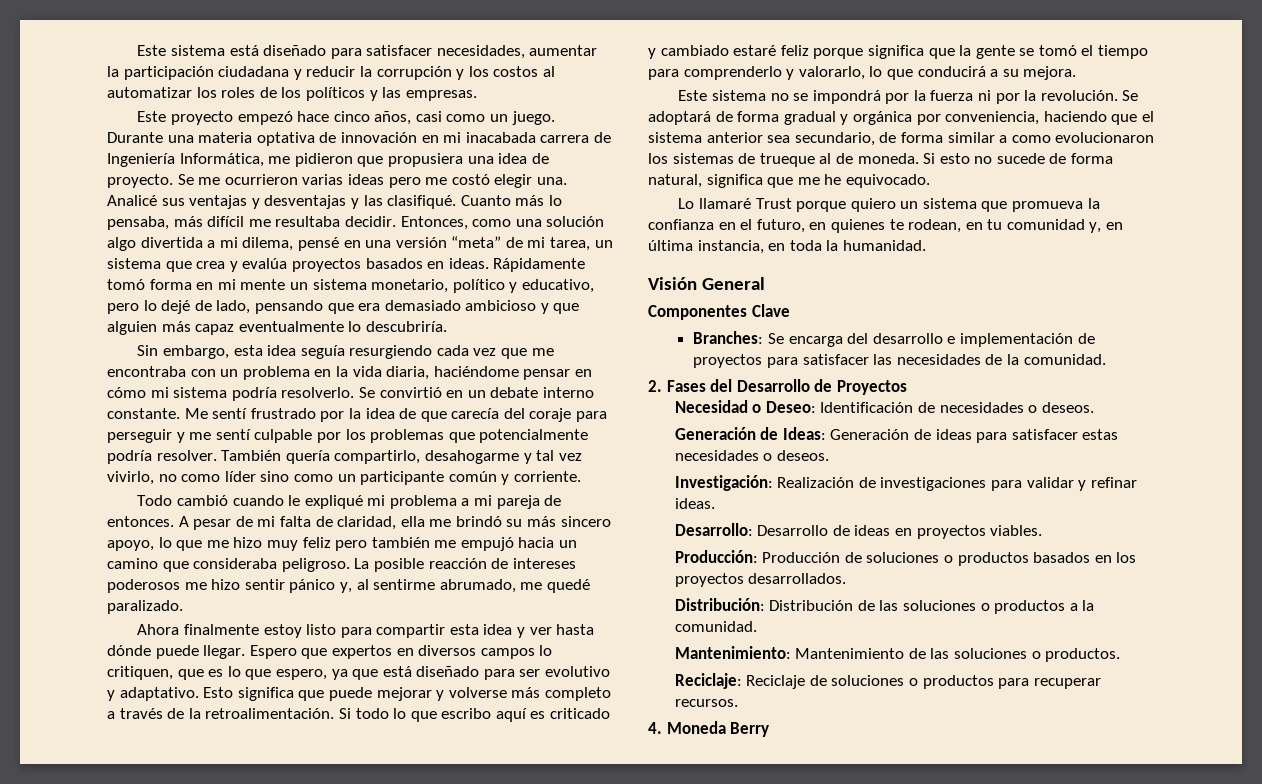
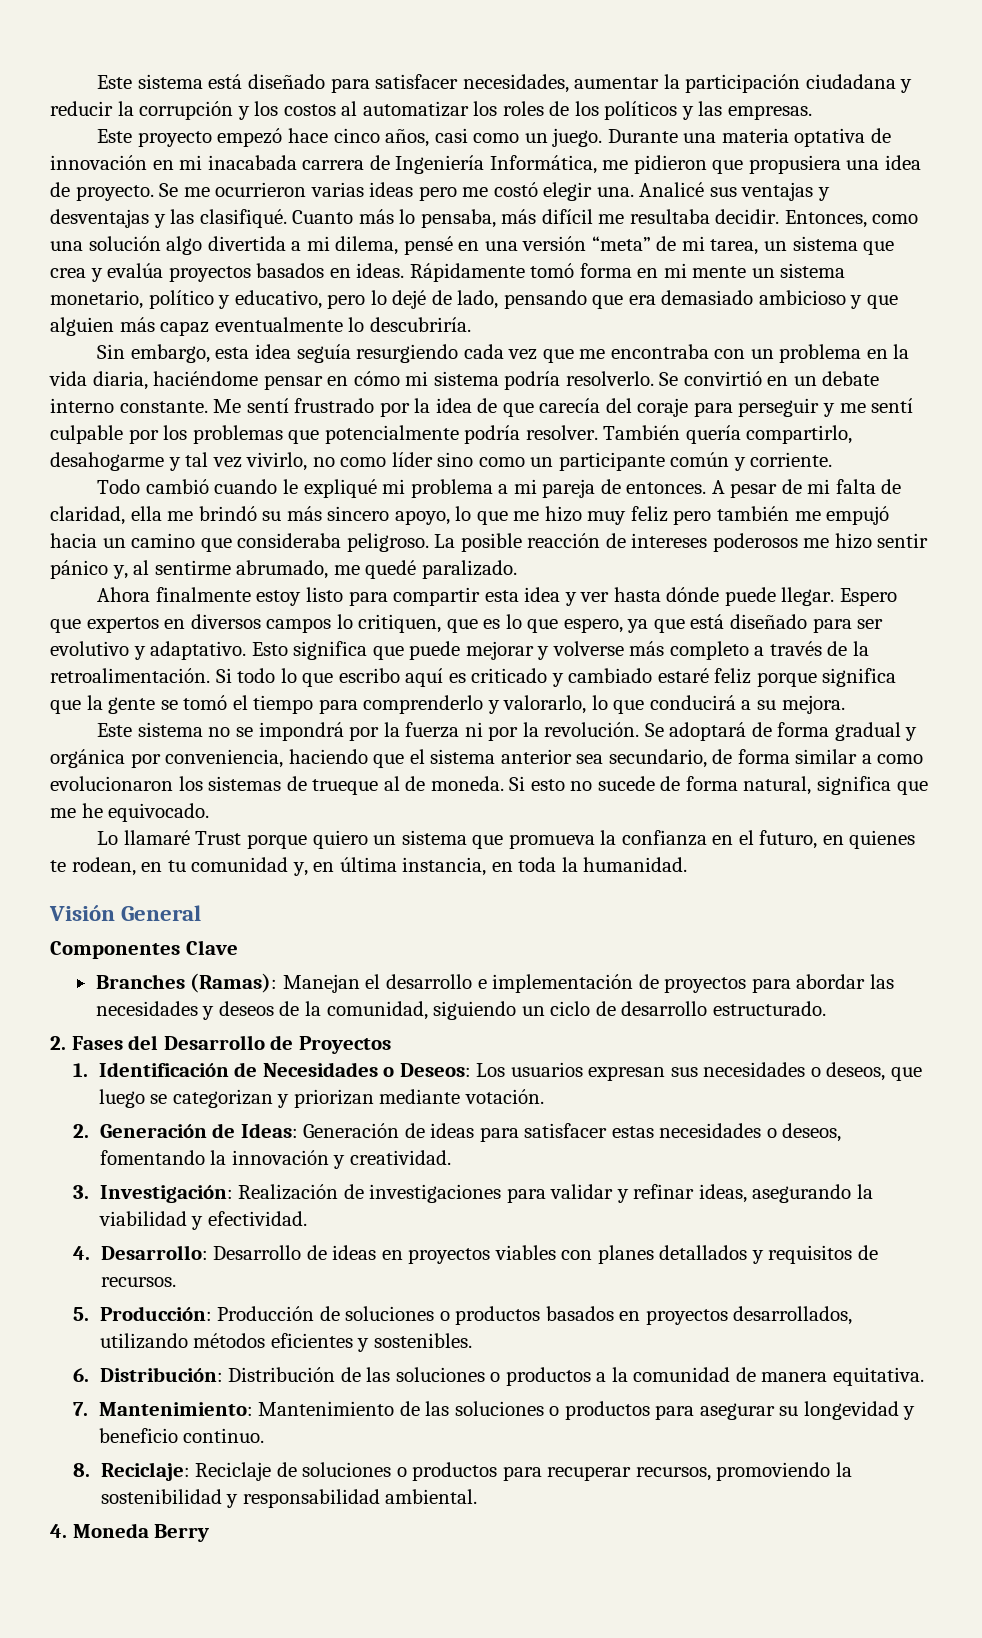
[693,331,869,347] Branches: Se encarga del -> [95,973,381,993] Branches (Ramas): Manejan el
[802,354,869,365] satisfacer -> [796,974,866,989] abordar
[985,354,1106,365] de la comunidad. -> [202,1001,826,1020] y deseos de la comunidad, siguiendo un ciclo de desarrollo estructurado.
[674,400,1094,413] Necesidad o Deseo: Identificación de necesidades o deseos. // -> [73,1062,923,1081] [98,1089,544,1108] [73,1124,90,1138] 1. Identificación de Necesidades o Deseos: Los usuarios expresan sus necesidades o deseos, que luego se categorizan y priorizan mediante votación. // 2.
[776,450,829,461] deseos. // -> [782,1123,842,1142] [99,1150,451,1169] [73,1185,90,1199] deseos, fomentando la innovación y creatividad. // 3.
[674,498,715,509] ideas. // -> [698,1184,873,1203] [98,1211,307,1230] [73,1246,91,1260] ideas, asegurando la viabilidad y efectividad. // 4.
[990,525,1043,536] viables. // -> [494,1245,879,1264] [100,1277,176,1287] [73,1307,90,1321] viables con planes detallados y requisitos de recursos. // 5.
[1116,552,1137,563] [674,573,847,587] los proyectos desarrollados. // -> [645,1306,853,1325] [99,1333,472,1352] [73,1368,90,1382] proyectos desarrollados, utilizando métodos eficientes y sostenibles. // 6.
[674,621,757,632] comunidad. // -> [633,1367,925,1386] [73,1402,89,1416] comunidad de manera equitativa. // 7.
[1045,648,1121,662] productos. // -> [564,1401,916,1420] [98,1428,265,1443] [73,1463,91,1477] productos para asegurar su longevidad y beneficio continuo. // 8.
[674,699,738,707] recursos. -> [635,1462,852,1481] [100,1489,478,1508] recursos, promoviendo la sostenibilidad y responsabilidad ambiental.

